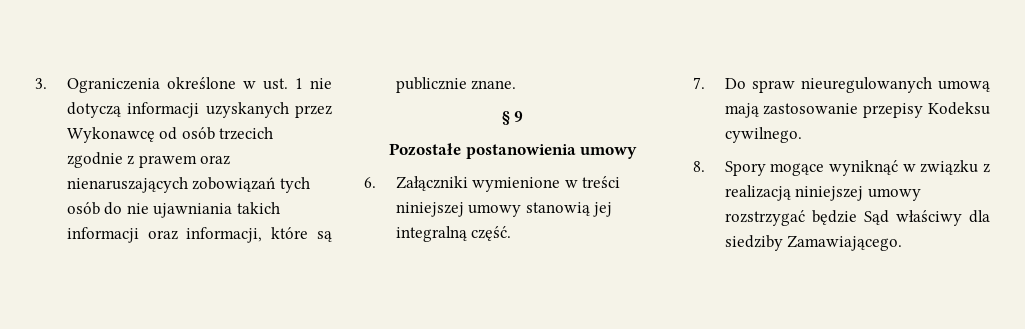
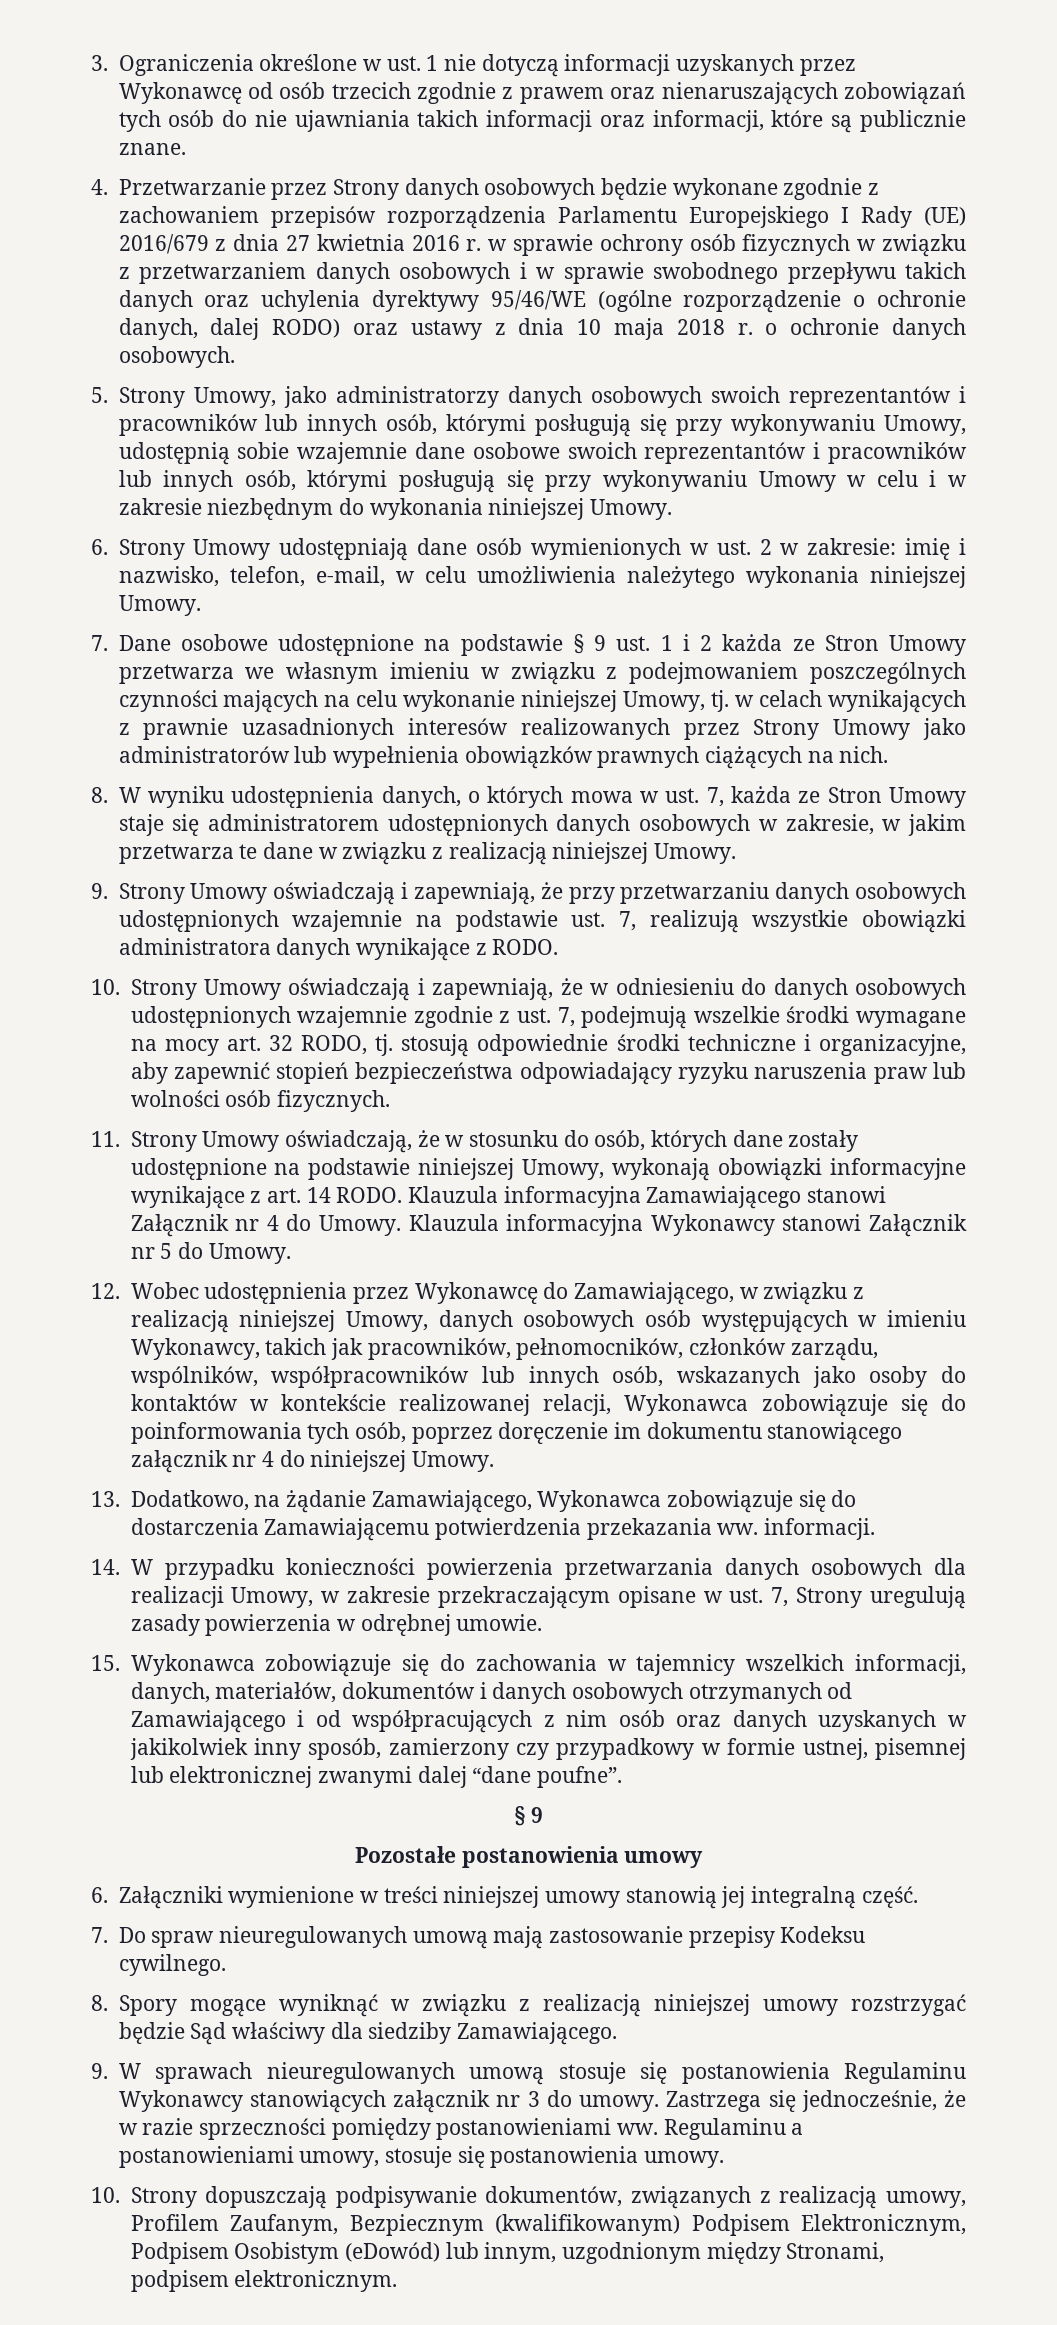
(517, 85) none -> [91,178,879,200] [118,206,966,229] [118,234,966,257] [118,262,966,284] [118,290,966,313] [118,318,966,340] [118,346,235,368] [91,386,966,408] [118,414,967,437] [118,442,967,465] [118,470,967,493] [118,498,672,520] [91,538,966,561] [118,566,966,588] [118,595,201,616] [91,634,966,656] [118,662,966,685] [118,690,967,713] [118,718,966,740] [118,746,889,769] [91,786,966,808] [118,814,966,836] [118,842,736,865] [91,882,967,905] [118,910,966,933] [118,938,559,961] [91,978,967,1001] [130,1006,966,1029] [130,1034,966,1057] [130,1062,966,1085] [130,1090,390,1112] [91,1130,859,1153] [130,1158,967,1181] [130,1186,886,1209] [130,1214,967,1237] [130,1242,291,1264] [91,1282,864,1305] [130,1310,966,1333] [130,1338,878,1361] [130,1366,966,1388] [130,1394,966,1417] [130,1422,903,1445] [130,1450,494,1473] [91,1490,857,1513] [130,1518,875,1541] [91,1558,966,1580] [130,1586,967,1609] [130,1614,543,1636] [91,1654,966,1677] [130,1682,853,1704] [130,1710,967,1733] [129,1738,967,1760] [130,1766,622,1788] // 4. Przetwarzanie przez Strony danych osobowych będzie wykonane zgodnie z zachowaniem przepisów rozporządzenia Parlamentu Europejskiego I Rady (UE) 2016/679 z dnia 27 kwietnia 2016 r. w sprawie ochrony osób fizycznych w związku z przetwarzaniem danych osobowych i w sprawie swobodnego przepływu takich danych oraz uchylenia dyrektywy 95/46/WE (ogólne rozporządzenie o ochronie danych, dalej RODO) oraz ustawy z dnia 10 maja 2018 r. o ochronie danych osobowych. // 5. Strony Umowy, jako administratorzy danych osobowych swoich reprezentantów i pracowników lub innych osób, którymi posługują się przy wykonywaniu Umowy, udostępnią sobie wzajemnie dane osobowe swoich reprezentantów i pracowników lub innych osób, którymi posługują się przy wykonywaniu Umowy w celu i w zakresie niezbędnym do wykonania niniejszej Umowy. // 6. Strony Umowy udostępniają dane osób wymienionych w ust. 2 w zakresie: imię i nazwisko, telefon, e-mail, w celu umożliwienia należytego wykonania niniejszej Umowy. // 7. Dane osobowe udostępnione na podstawie § 9 ust. 1 i 2 każda ze Stron Umowy przetwarza we własnym imieniu w związku z podejmowaniem poszczególnych czynności mających na celu wykonanie niniejszej Umowy, tj. w celach wynikających z prawnie uzasadnionych interesów realizowanych przez Strony Umowy jako administratorów lub wypełnienia obowiązków prawnych ciążących na nich. // 8. W wyniku udostępnienia danych, o których mowa w ust. 7, każda ze Stron Umowy staje się administratorem udostępnionych danych osobowych w zakresie, w jakim przetwarza te dane w związku z realizacją niniejszej Umowy. // 9. Strony Umowy oświadczają i zapewniają, że przy przetwarzaniu danych osobowych udostępnionych wzajemnie na podstawie ust. 7, realizują wszystkie obowiązki administratora danych wynikające z RODO. // 10. Strony Umowy oświadczają i zapewniają, że w odniesieniu do danych osobowych udostępnionych wzajemnie zgodnie z ust. 7, podejmują wszelkie środki wymagane na mocy art. 32 RODO, tj. stosują odpowiednie środki techniczne i organizacyjne, aby zapewnić stopień bezpieczeństwa odpowiadający ryzyku naruszenia praw lub wolności osób fizycznych. // 11. Strony Umowy oświadczają, że w stosunku do osób, których dane zostały udostępnione na podstawie niniejszej Umowy, wykonają obowiązki informacyjne wynikające z art. 14 RODO. Klauzula informacyjna Zamawiającego stanowi Załącznik nr 4 do Umowy. Klauzula informacyjna Wykonawcy stanowi Załącznik nr 5 do Umowy. // 12. Wobec udostępnienia przez Wykonawcę do Zamawiającego, w związku z realizacją niniejszej Umowy, danych osobowych osób występujących w imieniu Wykonawcy, takich jak pracowników, pełnomocników, członków zarządu, wspólników, współpracowników lub innych osób, wskazanych jako osoby do kontaktów w kontekście realizowanej relacji, Wykonawca zobowiązuje się do poinformowania tych osób, poprzez doręczenie im dokumentu stanowiącego załącznik nr 4 do niniejszej Umowy. // 13. Dodatkowo, na żądanie Zamawiającego, Wykonawca zobowiązuje się do dostarczenia Zamawiającemu potwierdzenia przekazania ww. informacji. // 14. W przypadku konieczności powierzenia przetwarzania danych osobowych dla realizacji Umowy, w zakresie przekraczającym opisane w ust. 7, Strony uregulują zasady powierzenia w odrębnej umowie. // 15. Wykonawca zobowiązuje się do zachowania w tajemnicy wszelkich informacji, danych, materiałów, dokumentów i danych osobowych otrzymanych od Zamawiającego i od współpracujących z nim osób oraz danych uzyskanych w jakikolwiek inny sposób, zamierzony czy przypadkowy w formie ustnej, pisemnej lub elektronicznej zwanymi dalej “dane poufne”.
(903, 243) none -> [91,2062,966,2085] [118,2090,966,2113] [118,2118,804,2140] [118,2146,724,2168] [91,2186,966,2209] [130,2214,966,2236] [130,2242,885,2264] [130,2270,398,2292] // 9. W sprawach nieuregulowanych umową stosuje się postanowienia Regulaminu Wykonawcy stanowiących załącznik nr 3 do umowy. Zastrzega się jednocześnie, że w razie sprzeczności pomiędzy postanowieniami ww. Regulaminu a postanowieniami umowy, stosuje się postanowienia umowy. // 10. Strony dopuszczają podpisywanie dokumentów, związanych z realizacją umowy, Profilem Zaufanym, Bezpiecznym (kwalifikowanym) Podpisem Elektronicznym, Podpisem Osobistym (eDowód) lub innym, uzgodnionym między Stronami, podpisem elektronicznym.

